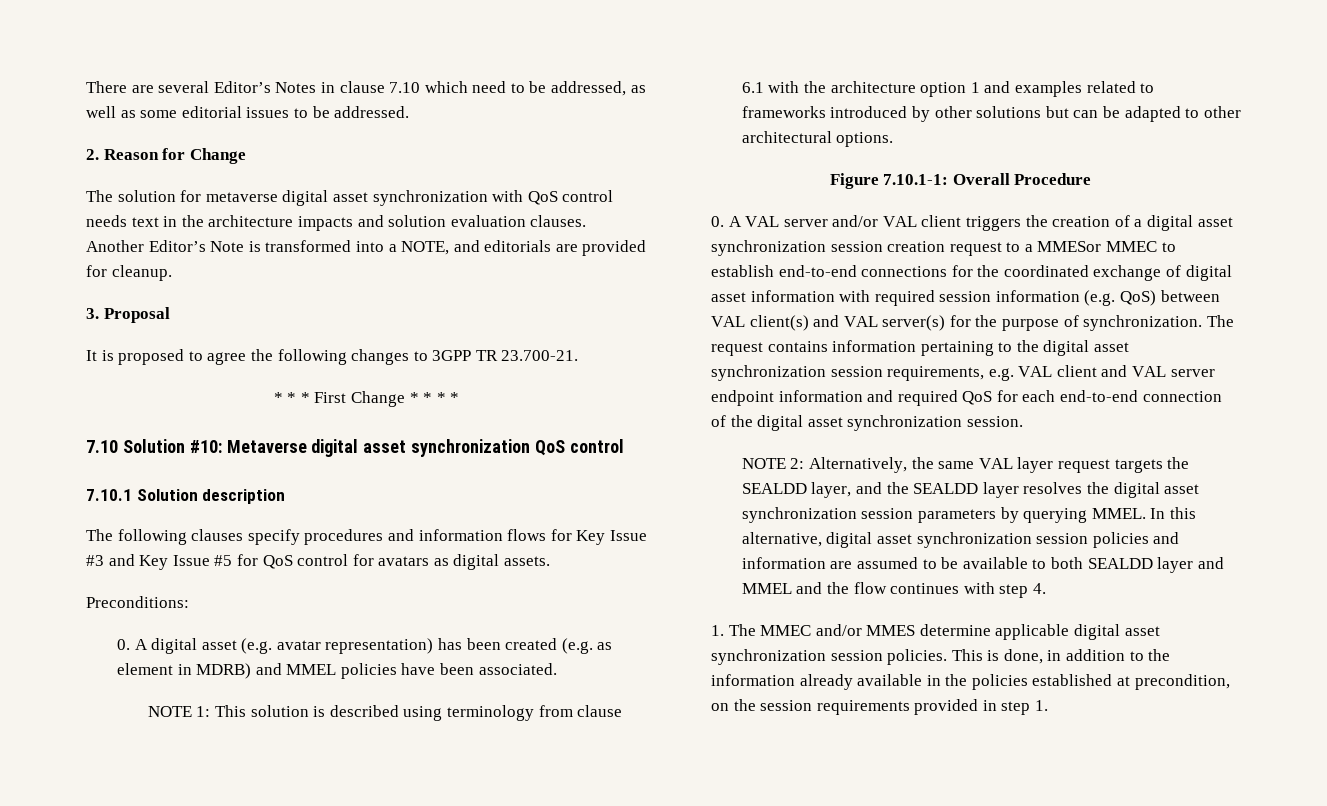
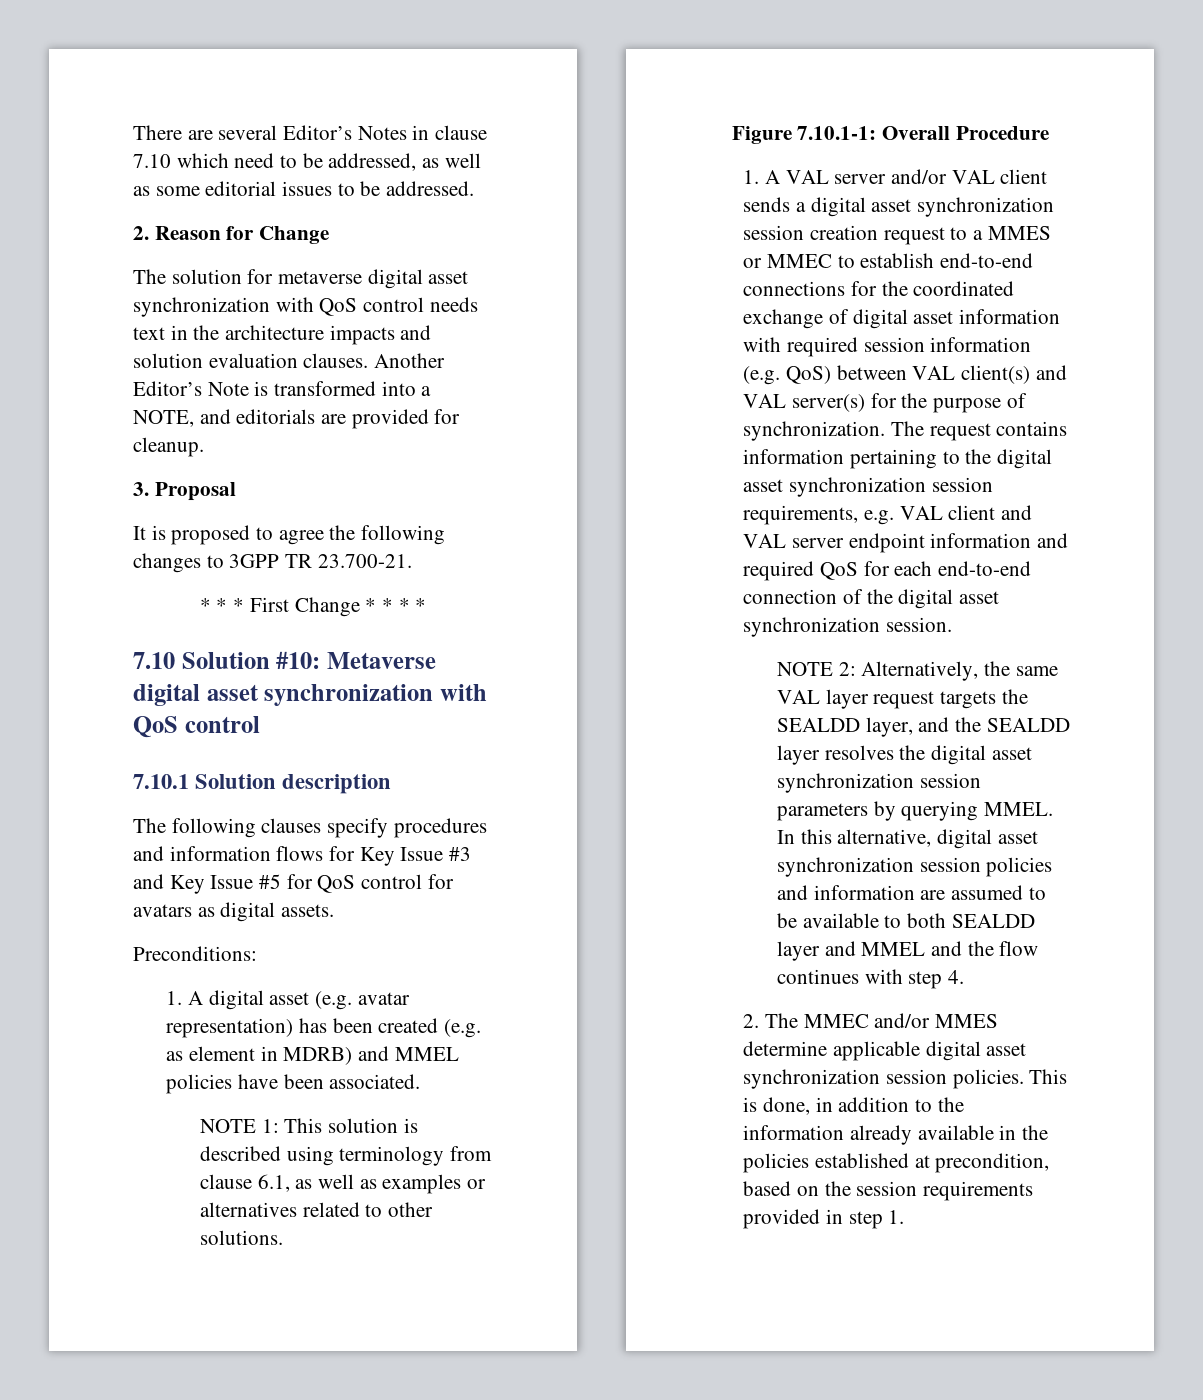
(531, 448) none -> [439,684,487,701] with
[116,639,130,650] 0. -> [166,991,183,1005] 1.
[741,81,1155,97] [741,106,1241,122] [741,131,894,147] 6.1 with the architecture option 1 and examples related to frameworks introduced by other solutions but can be adapted to other architectural options. -> [257,1174,486,1194] [199,1202,433,1217] [199,1230,283,1245] 6.1, as well as examples or alternatives related to other solutions.
[710,216,724,227] 0. -> [743,170,760,184] 1.
[966,215,1130,231] triggers the creation of -> [743,197,791,212] sends
[1037,241,1102,252] MMESor -> [987,226,1051,240] [743,258,763,268] MMES or
[710,625,724,636] 1. -> [743,1014,760,1028] 2.
(1230, 682) none -> [743,1181,792,1196] based

